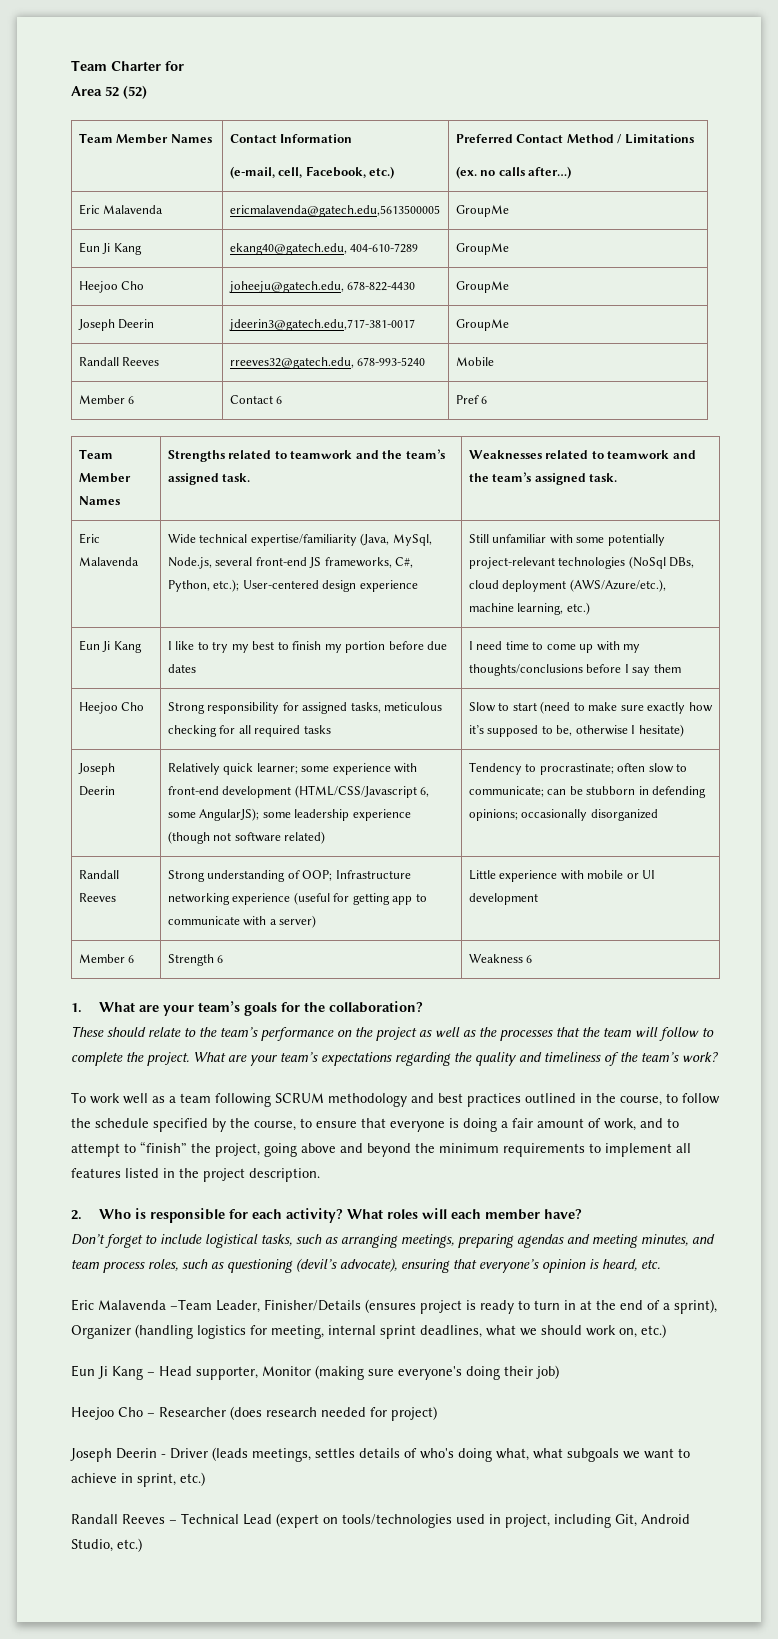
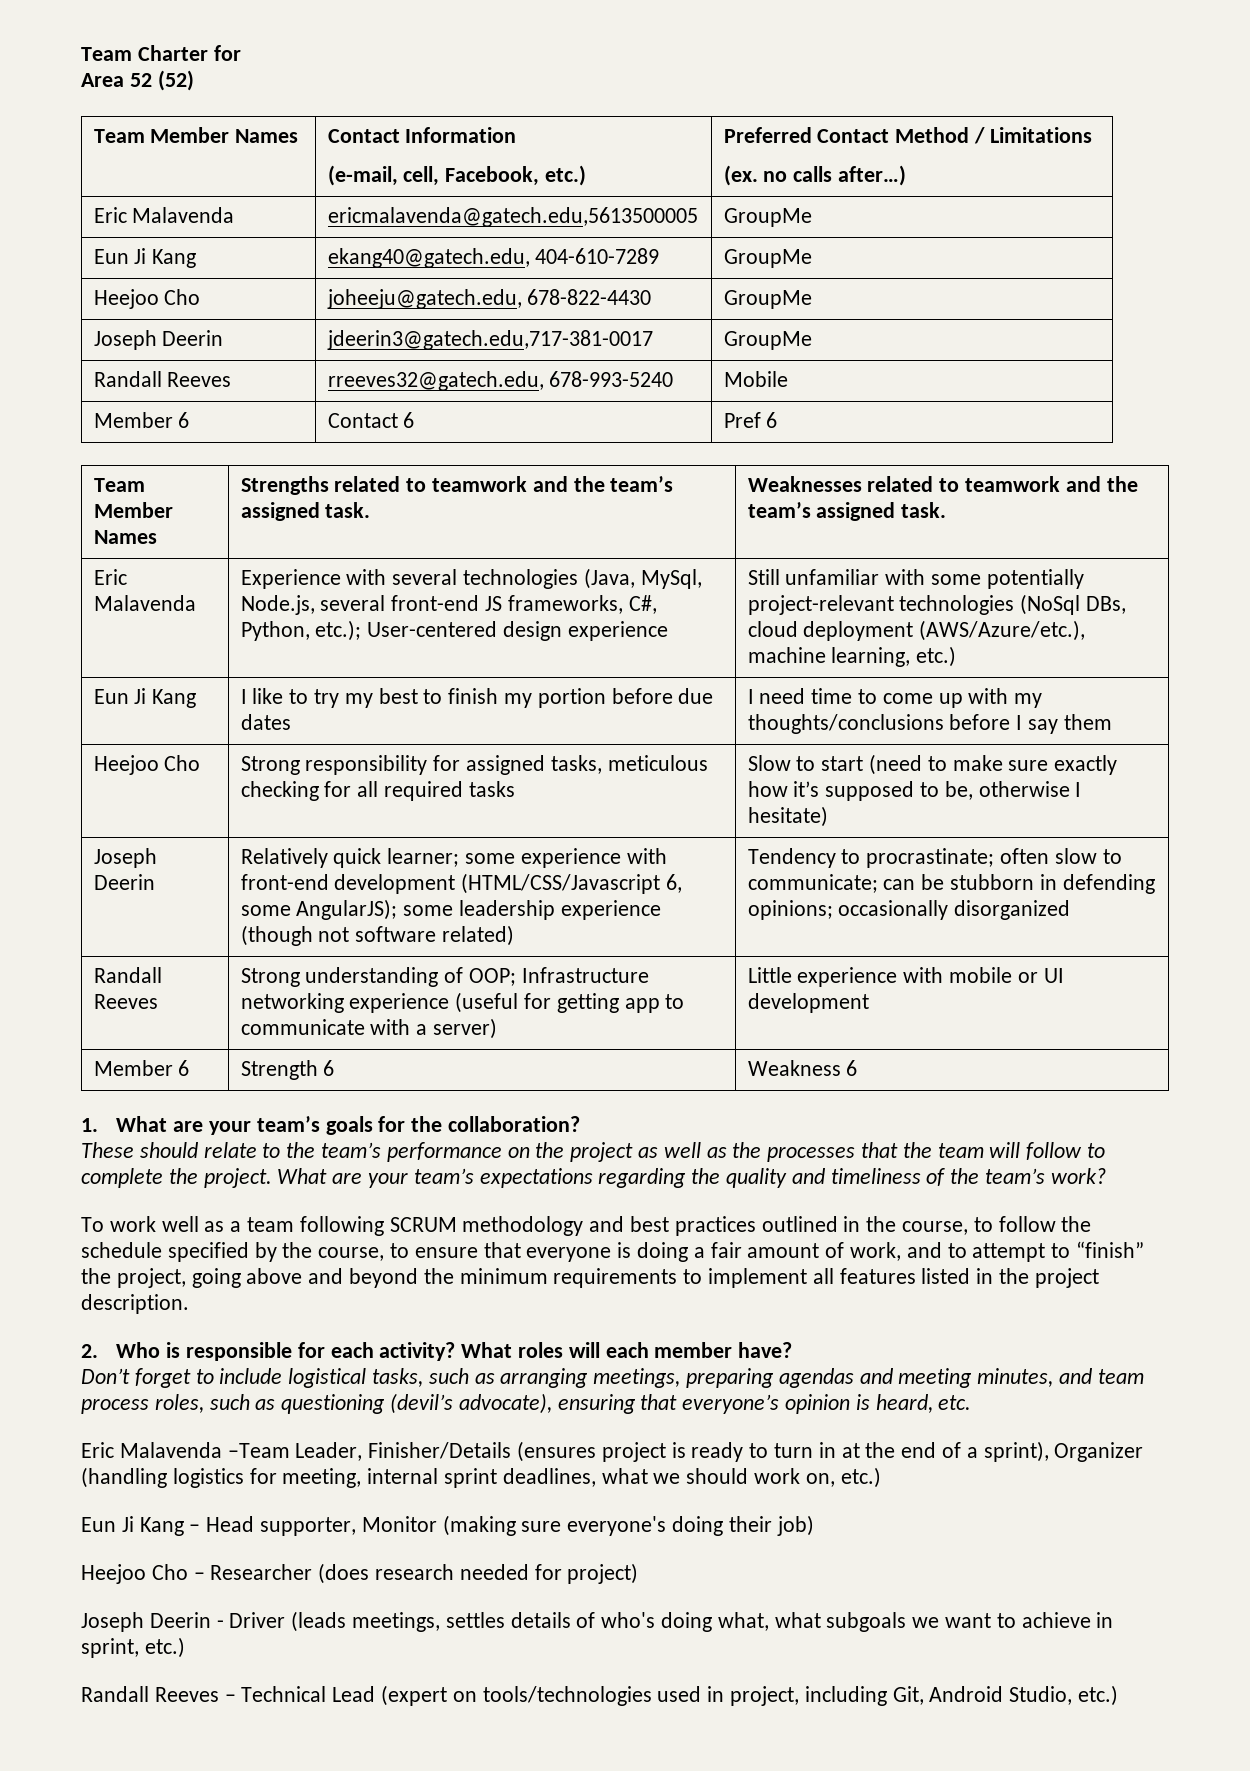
[167,534,357,546] Wide technical expertise/familiarity -> [240,569,578,589] Experience with several technologies

